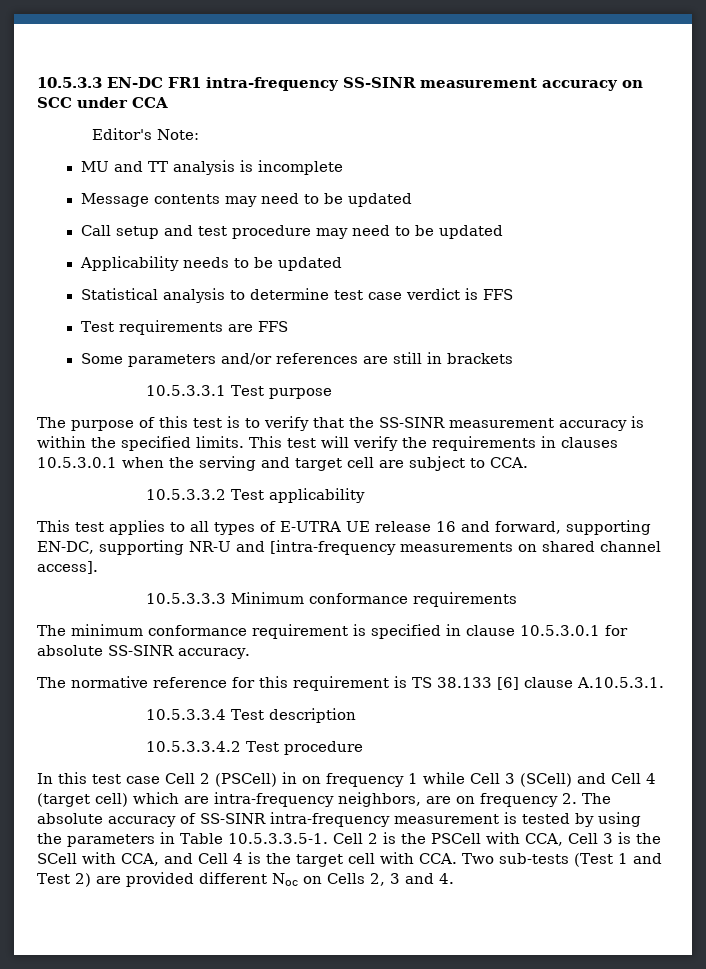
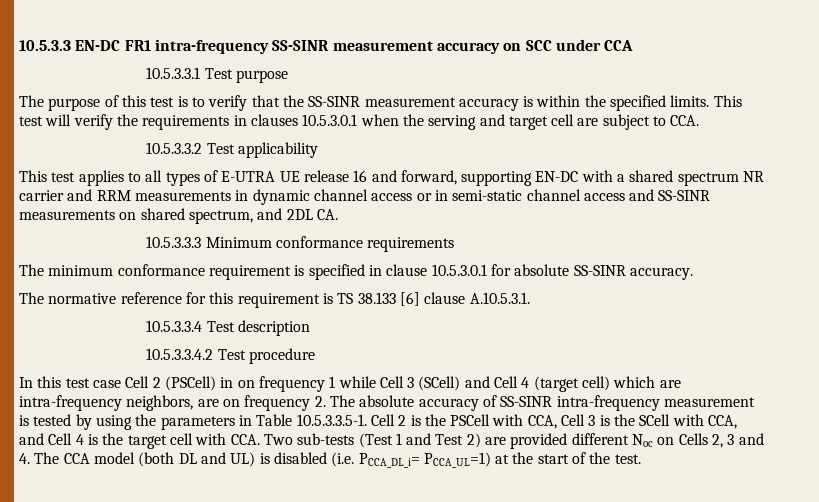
[91,128,199,140] [80,160,343,175] [80,193,412,207] [80,225,503,239] [79,256,342,271] [80,288,513,303] [80,320,288,335] [80,352,513,367] // Editor's Note: // MU and TT analysis is incomplete // Message contents may need to be updated // Call setup and test procedure may need to be updated // Applicability needs to be updated // Statistical analysis to determine test case verdict is FFS // Test requirements are FFS // Some parameters and/or references are still in brackets -> (634, 45) none
[37,540,661,555] [37,561,98,574] EN-DC, supporting NR-U and [intra-frequency measurements on shared channel access]. -> [535,170,765,186] [19,189,711,205] [19,208,338,224] EN-DC with a shared spectrum NR carrier and RRM measurements in dynamic channel access or in semi-static channel access and SS-SINR measurements on shared spectrum, and 2DL CA.
(454, 878) none -> [34,452,641,468] The CCA model (both DL and UL) is disabled (i.e. PCCA_DL_i= PCCA_UL=1) at the start of the test.

